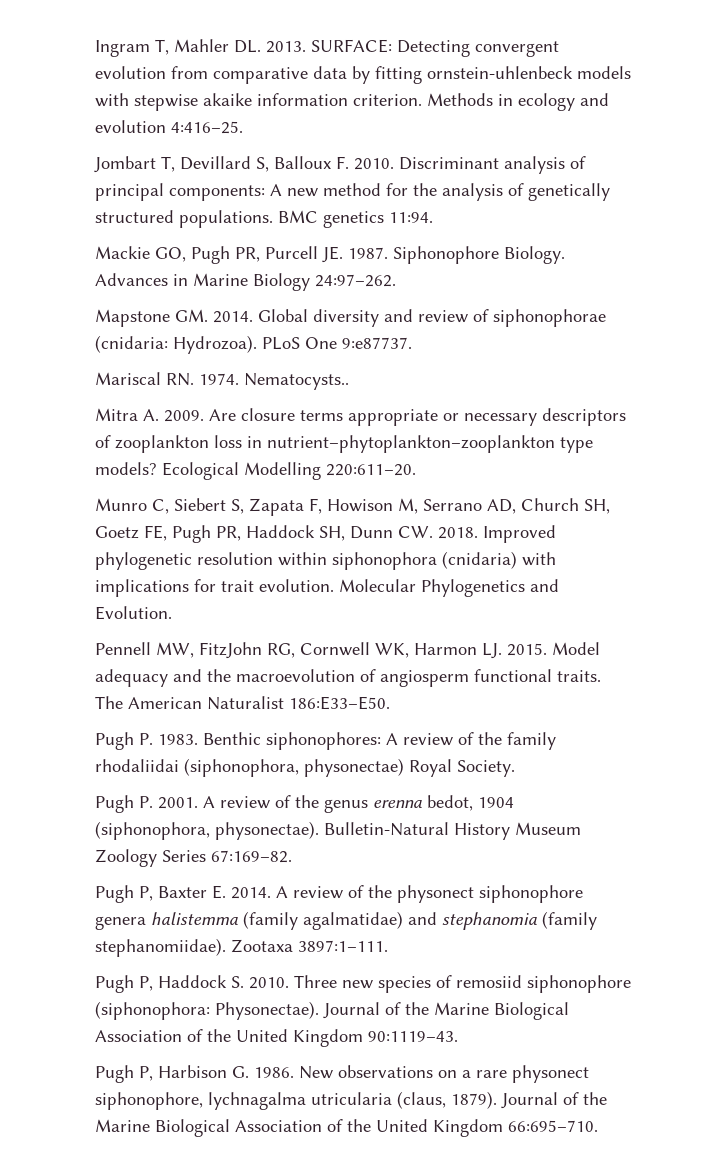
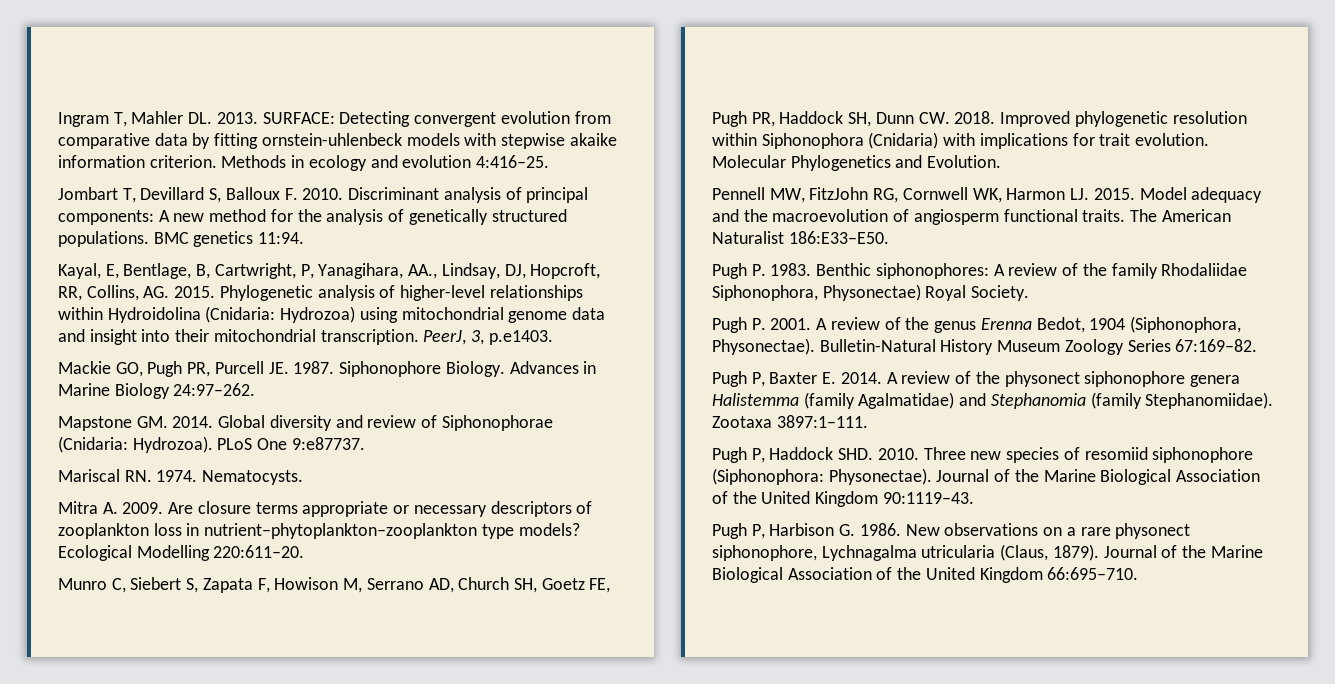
(433, 217) none -> [58,263,601,279] [58,285,583,301] [58,306,606,323] [58,329,553,345] // Kayal, E, Bentlage, B, Cartwright, P, Yanagihara, AA., Lindsay, DJ, Hopcroft, RR, Collins, AG. 2015. Phylogenetic analysis of higher-level relationships within Hydroidolina (Cnidaria: Hydrozoa) using mitochondrial genome data and insight into their mitochondrial transcription. PeerJ, 3, p.e1403.
[493,309,606,327] [95,335,168,353] siphonophorae (cnidaria: -> [441,415,553,431] [58,436,128,453] Siphonophorae (Cnidaria:
[244,373,349,390] Nematocysts.. -> [202,470,304,485] Nematocysts.
[332,551,517,570] siphonophora (cnidaria) -> [761,132,939,149] Siphonophora (Cnidaria)
[95,758,404,777] rhodaliidai (siphonophora, physonectae) -> [1161,263,1248,276] [712,284,921,301] Rhodaliidae Siphonophora, Physonectae)
[373,795,514,811] [95,821,319,840] erenna bedot, 1904 (siphonophora, physonectae). -> [980,316,1241,333] [712,338,815,355] Erenna Bedot, 1904 (Siphonophora, Physonectae).
[151,911,597,930] [95,938,226,957] halistemma (family agalmatidae) and stephanomia (family stephanomiidae). -> [712,392,1274,409] Halistemma (family Agalmatidae) and Stephanomia (family Stephanomiidae).
[231,976,244,988] S. -> [838,448,874,460] SHD.
[456,975,631,993] [95,1001,210,1020] remosiid siphonophore (siphonophora: -> [1084,447,1254,463] [712,468,824,485] resomiid siphonophore (Siphonophora:
[208,1091,446,1110] lychnagalma utricularia (claus, -> [821,544,1049,561] Lychnagalma utricularia (Claus,

